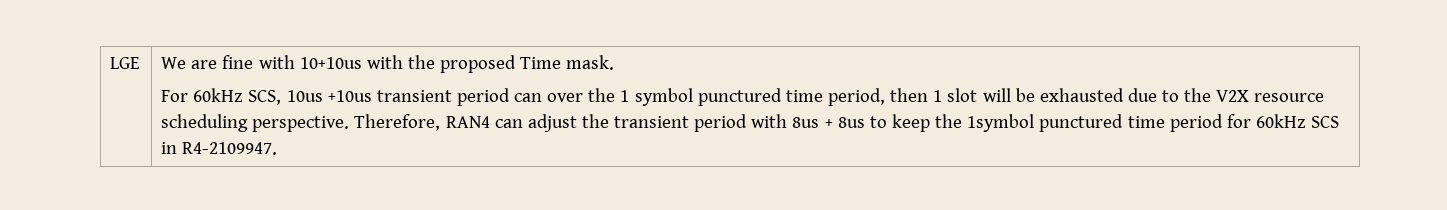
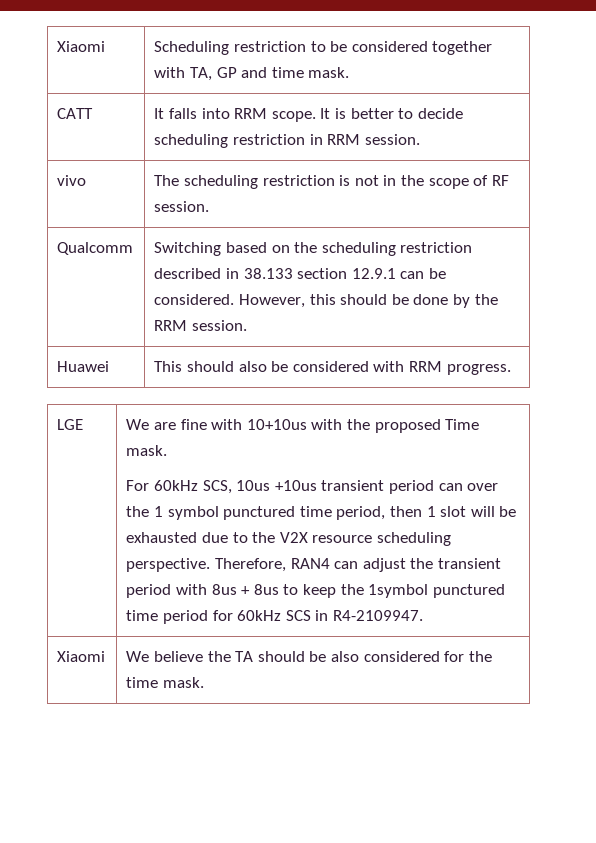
(110, 63) none -> [57,41,106,52] [154,41,493,55] [154,67,350,81] [57,108,94,119] [154,108,463,122] [154,134,420,148] [57,175,87,186] [154,175,509,189] [154,201,210,212] [57,242,134,255] [154,242,473,256] [154,268,447,279] [154,294,498,308] [154,320,248,331] [57,361,110,372] [154,361,511,375] Xiaomi | Scheduling restriction to be considered together with TA, GP and time mask. // CATT | It falls into RRM scope. It is better to decide scheduling restriction in RRM session. // vivo | The scheduling restriction is not in the scope of RF session. // Qualcomm | Switching based on the scheduling restriction described in 38.133 section 12.9.1 can be considered. However, this should be done by the RRM session. // Huawei | This should also be considered with RRM progress. //
(278, 148) none -> [57,651,106,662] [126,651,492,662] [126,677,205,688] // Xiaomi | We believe the TA should be also considered for the time mask.

